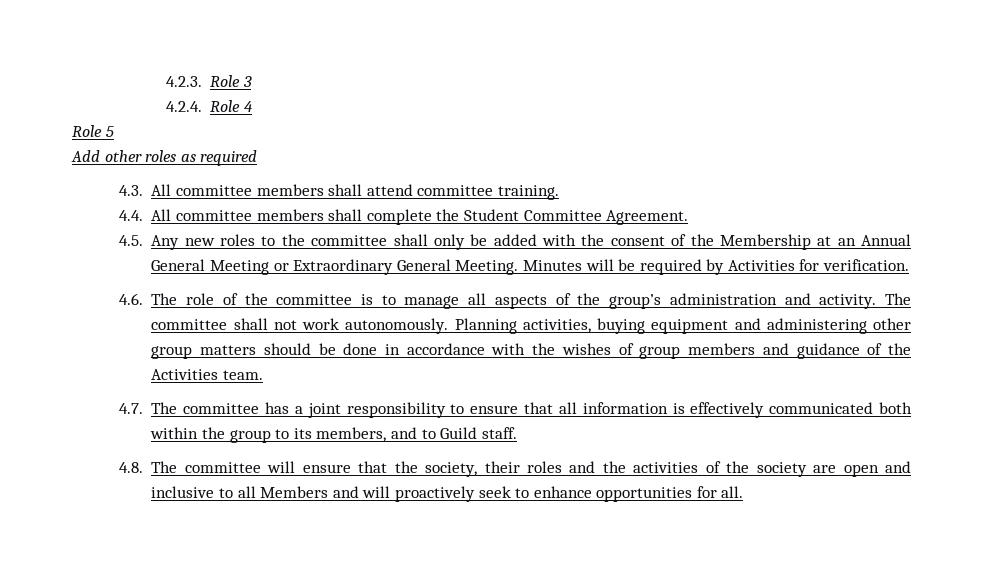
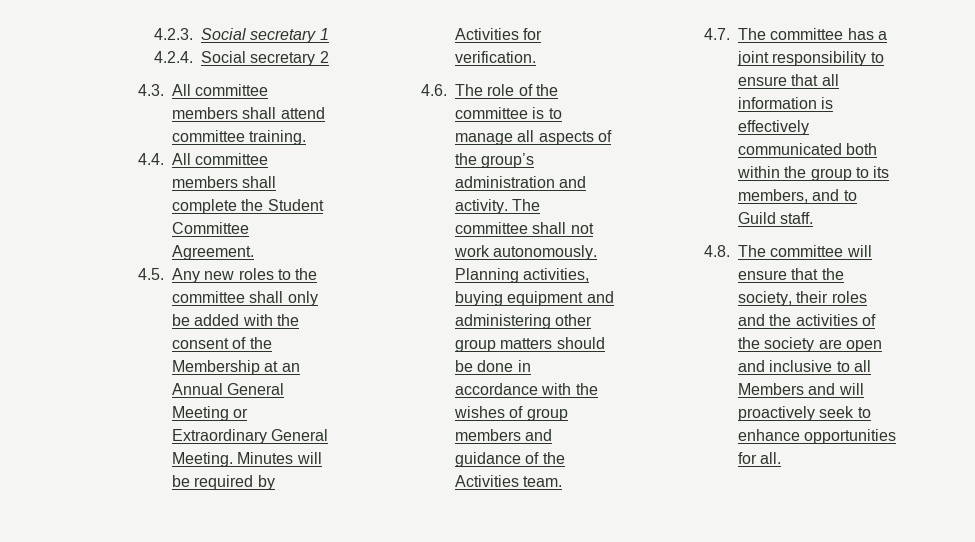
[210,75,252,87] [165,100,253,112] [72,125,114,137] [71,150,258,166] Role 3 // 4.2.4. Role 4 // Role 5 // Add other roles as required -> [200,28,329,43] [153,51,329,66] Social secretary 1 // 4.2.4. Social secretary 2

